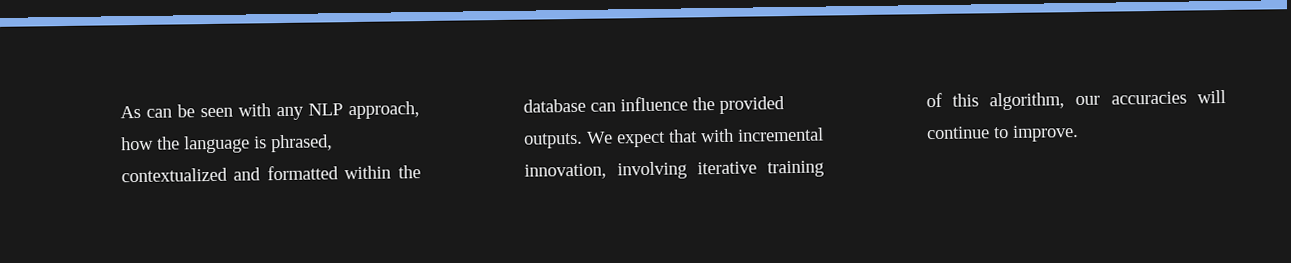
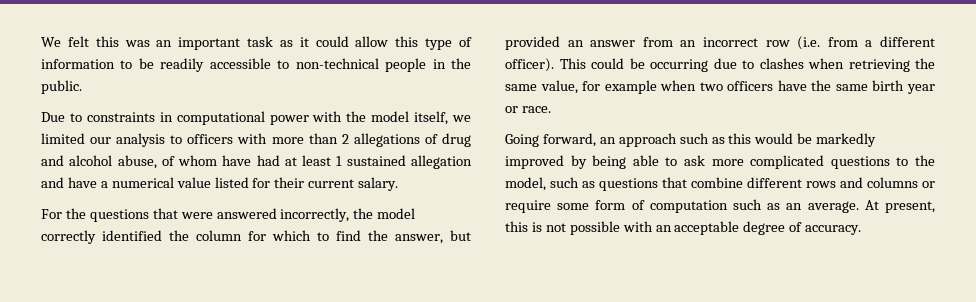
[119,101,420,121] [120,134,333,154] [120,165,421,183] [522,96,785,114] [523,127,824,149] [523,160,824,180] [925,89,1226,111] [925,125,1079,142] As can be seen with any NLP approach, how the language is phrased, contextualized and formatted within the database can influence the provided outputs. We expect that with incremental innovation, involving iterative training of this algorithm, our accuracies will continue to improve. -> [41,36,473,50] [41,58,472,72] [41,80,82,94] [41,111,471,125] [41,133,471,147] [41,155,472,169] [41,177,399,191] [41,208,416,222] [41,230,471,244] [505,36,935,50] [505,58,935,72] [505,80,935,94] [505,106,551,113] [505,133,877,147] [505,155,935,169] [505,177,935,191] [505,199,935,213] [505,221,862,235] We felt this was an important task as it could allow this type of information to be readily accessible to non-technical people in the public. // Due to constraints in computational power with the model itself, we limited our analysis to officers with more than 2 allegations of drug and alcohol abuse, of whom have had at least 1 sustained allegation and have a numerical value listed for their current salary. // For the questions that were answered incorrectly, the model correctly identified the column for which to find the answer, but provided an answer from an incorrect row (i.e. from a different officer). This could be occurring due to clashes when retrieving the same value, for example when two officers have the same birth year or race. // Going forward, an approach such as this would be markedly improved by being able to ask more complicated questions to the model, such as questions that combine different rows and columns or require some form of computation such as an average. At present, this is not possible with an acceptable degree of accuracy.

